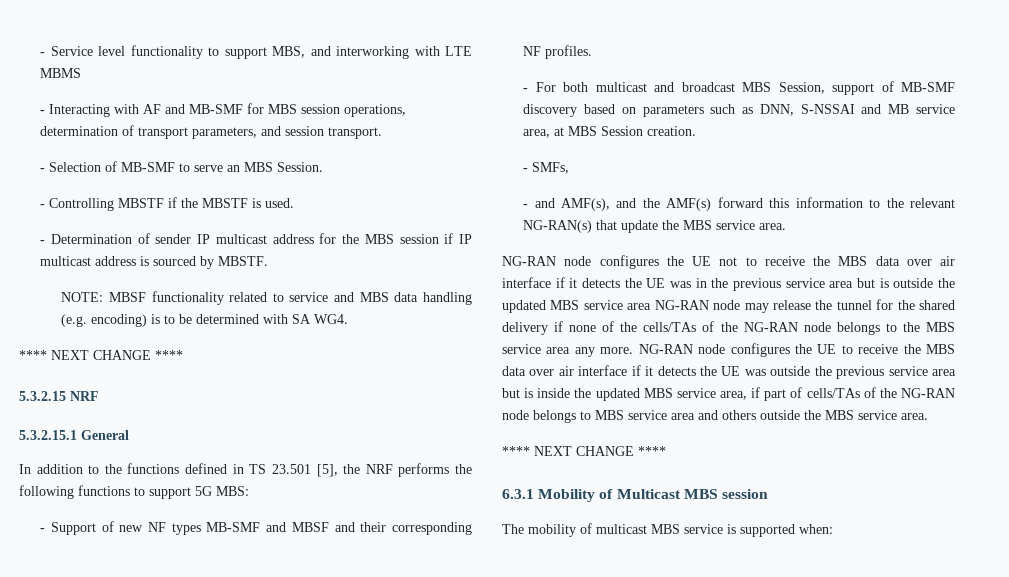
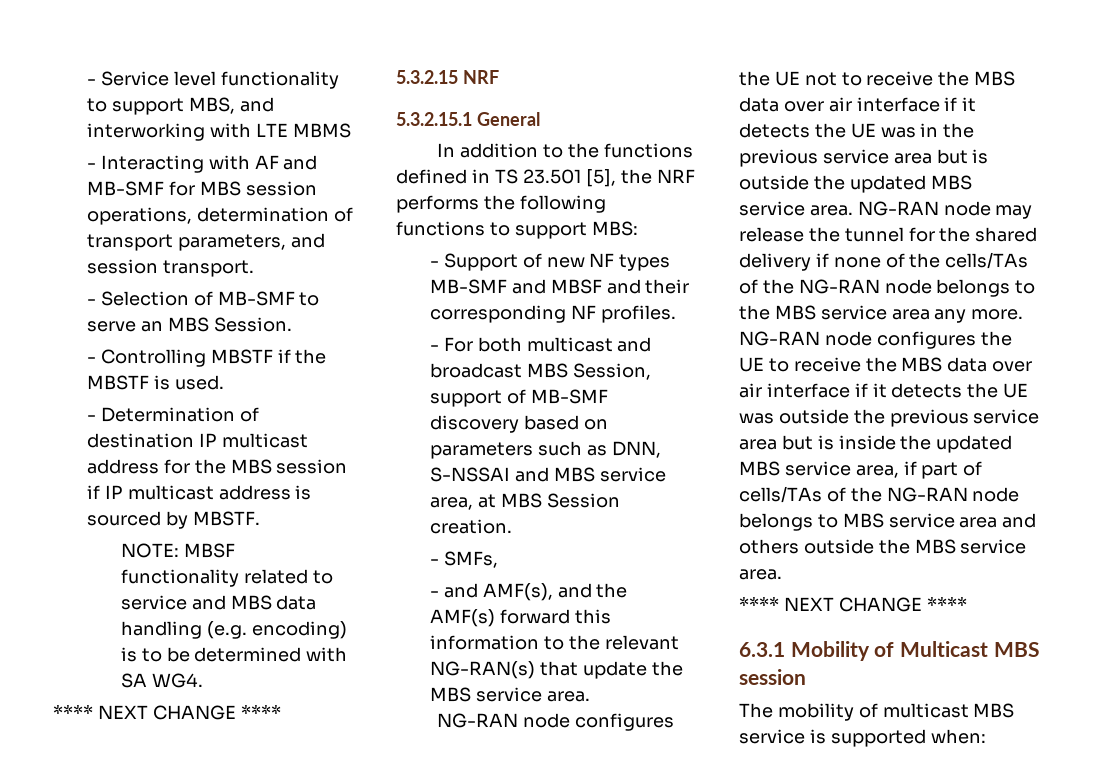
[155,234,192,244] sender -> [86,433,194,448] destination
[195,486,212,496] 5G -> (587, 230) none
[888,104,910,114] MB -> [553,467,595,482] MBS
[627,303,652,310] area -> [809,205,853,216] area.

